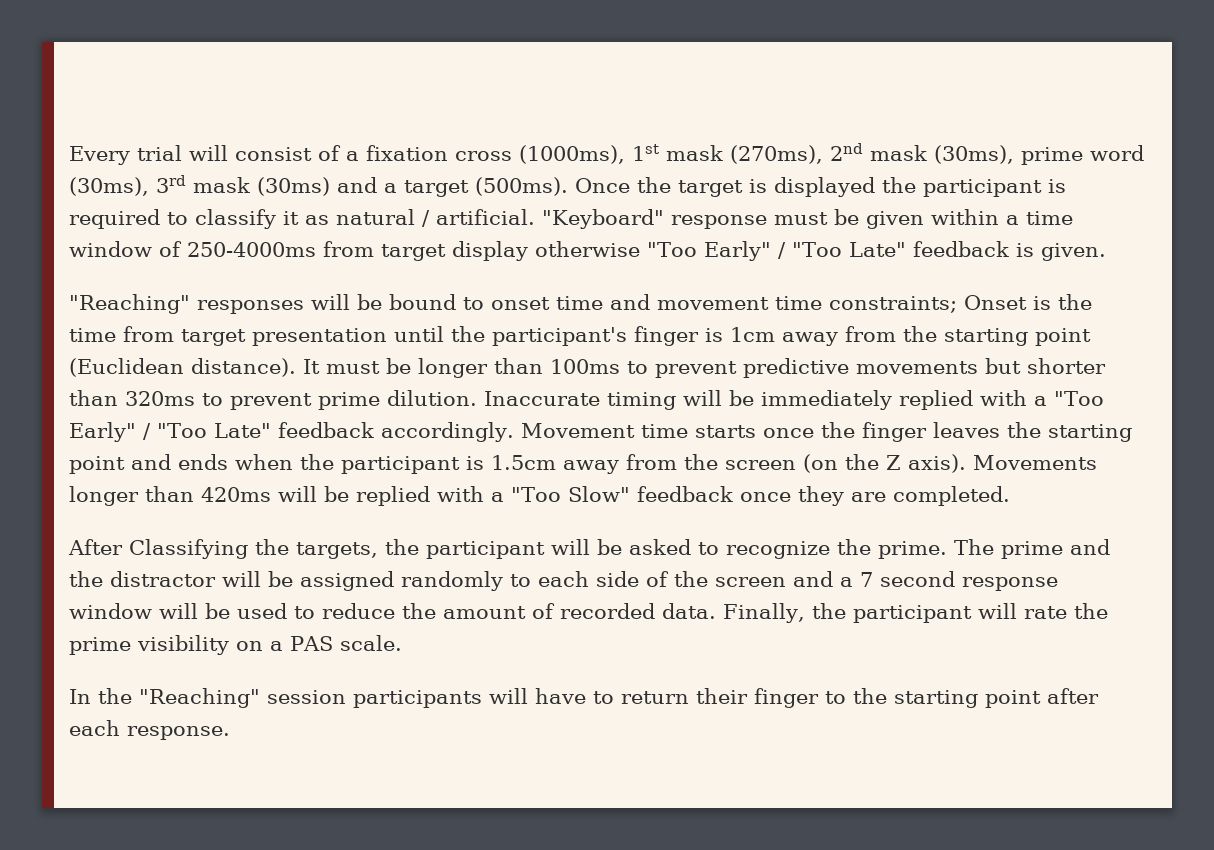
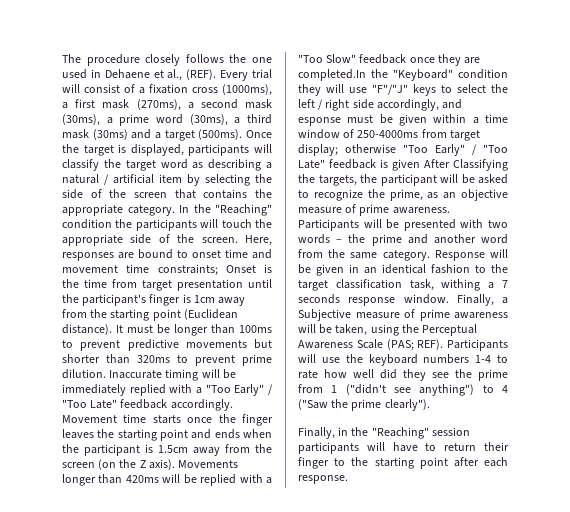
(69, 155) none -> [62,54,272,66] [62,69,217,81] The procedure closely follows the one used in Dehaene et al., (REF).
[632,143,863,164] 1st mask (270ms), 2nd -> [62,99,238,111] a first mask (270ms), a second
(1014, 154) none -> [106,117,113,124] a
[156,175,186,193] 3rd -> [234,114,272,124] a third
[774,177,1066,197] [69,209,1073,229] [69,241,1106,261] [69,294,382,314] displayed the participant is required to classify it as natural / artificial. "Keyboard" response must be given within a time window of 250-4000ms from target display otherwise "Too Early" / "Too Late" feedback is given. // "Reaching" responses will be -> [130,144,272,156] [62,159,272,171] [62,174,272,186] [62,189,272,199] [62,204,272,216] [62,219,272,231] [62,234,272,246] [62,252,134,261] displayed, participants will classify the target word as describing a natural / artificial item by selecting the side of the screen that contains the appropriate category. In the "Reaching" condition the participants will touch the appropriate side of the screen. Here, responses are
[892,486,1010,506] completed. // -> [298,69,508,81] [298,84,508,96] [298,99,463,111] [298,114,508,126] [298,129,480,141] [298,144,508,156] [298,159,420,171] completed.In the "Keyboard" condition they will use "F"/"J" keys to select the left / right side accordingly, and esponse must be given within a time window of 250-4000ms from target display; otherwise "Too Early" / "Too Late" feedback is given
[878,539,1110,559] [69,571,1058,591] [69,603,1108,623] [69,635,402,655] [69,689,91,704] prime. The prime and the distractor will be assigned randomly to each side of the screen and a 7 second response window will be used to reduce the amount of recorded data. Finally, the participant will rate the prime visibility on a PAS scale. // In -> [389,189,508,201] [298,204,450,216] [298,219,508,231] [298,234,508,246] [298,249,508,261] [298,264,508,276] [298,279,509,291] [298,294,508,306] [298,309,508,321] [298,324,478,336] [298,339,508,351] [298,354,508,366] [298,369,508,381] [298,384,508,396] [298,399,430,411] [298,427,349,439] prime, as an objective measure of prime awareness. Participants will be presented with two words – the prime and another word from the same category. Response will be given in an identical fashion to the target classification task, withing a 7 seconds response window. Finally, a Subjective measure of prime awareness will be taken, using the Perceptual Awareness Scale (PAS; REF). Participants will use the keyboard numbers 1-4 to rate how well did they see the prime from 1 ("didn't see anything") to 4 ("Saw the prime clearly"). // Finally, in

